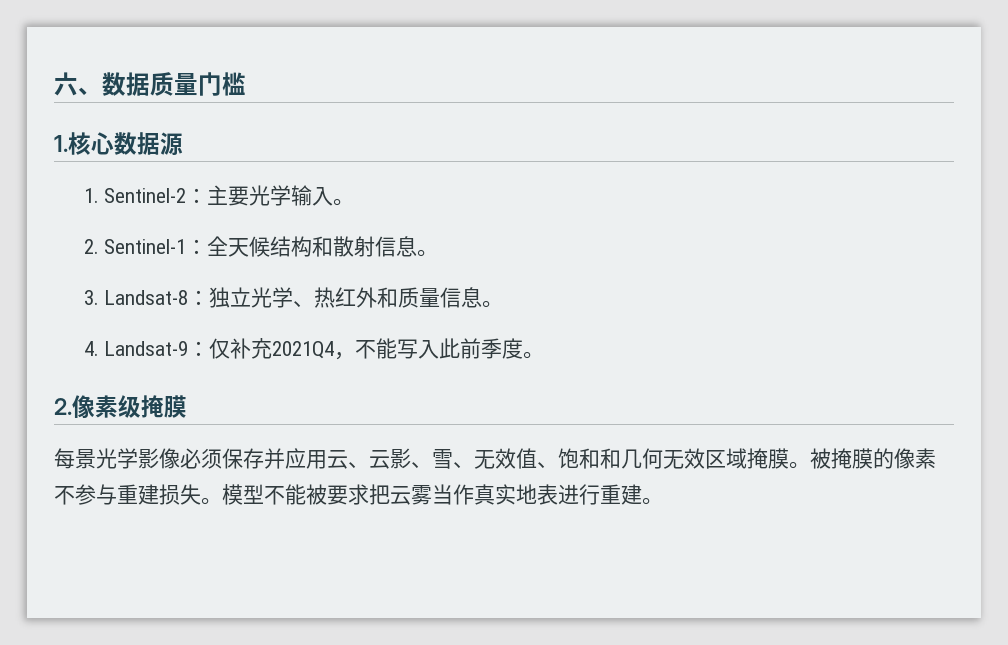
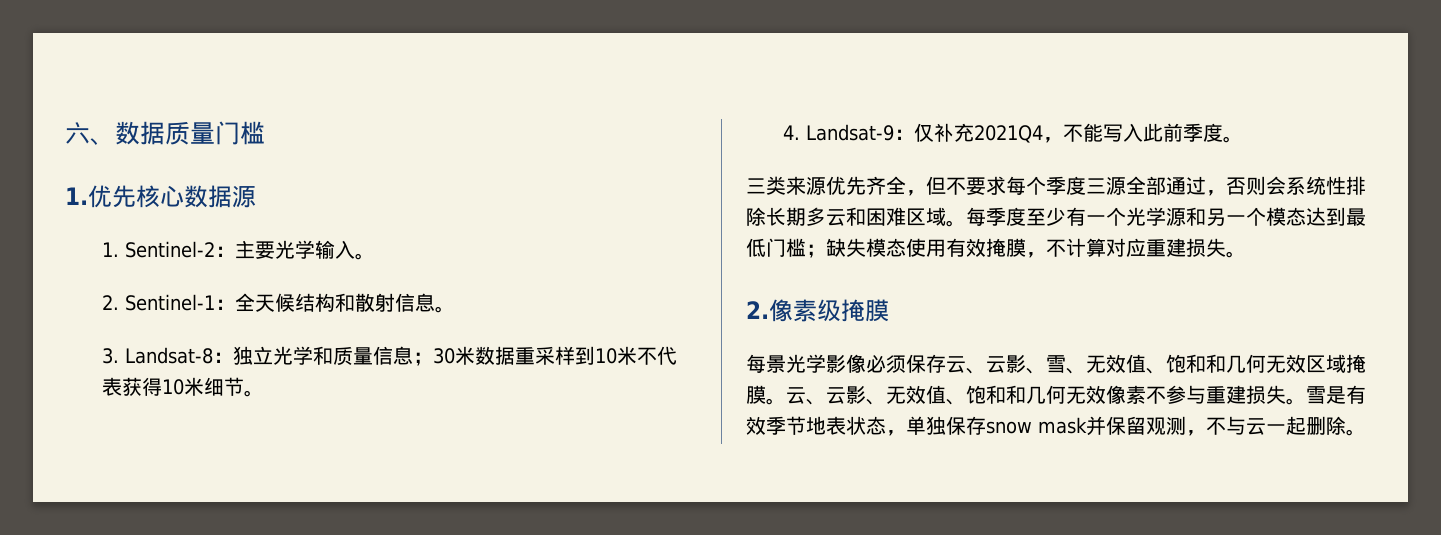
(68, 143) none -> [88,185,136,208] 优先
[293,287,378,308] 、热红外 -> (313, 355) none
(483, 297) none -> [412,346,677,366] [101,377,244,396] ；30米数据重采样到10米不代表获得10米细节
(545, 355) none -> [746,176,1366,196] [746,207,1366,227] [746,238,1246,258] // 三类来源优先齐全，但不要求每个季度三源全部通过，否则会系统性排除长期多云和困难区域。每季度至少有一个光学源和另一个模态达到最低门槛；缺失模态使用有效掩膜，不计算对应重建损失。
[264,448,327,469] 并应用 -> (946, 363) none
[810,448,894,469] 被掩膜的 -> [786,385,1106,405] 云、云影、无效值、饱和和几何无效
[222,484,642,505] 模型不能被要求把云雾当作真实地表进行重建 -> [1306,385,1366,404] [746,416,1346,436] 雪是有效季节地表状态，单独保存snow mask并保留观测，不与云一起删除

